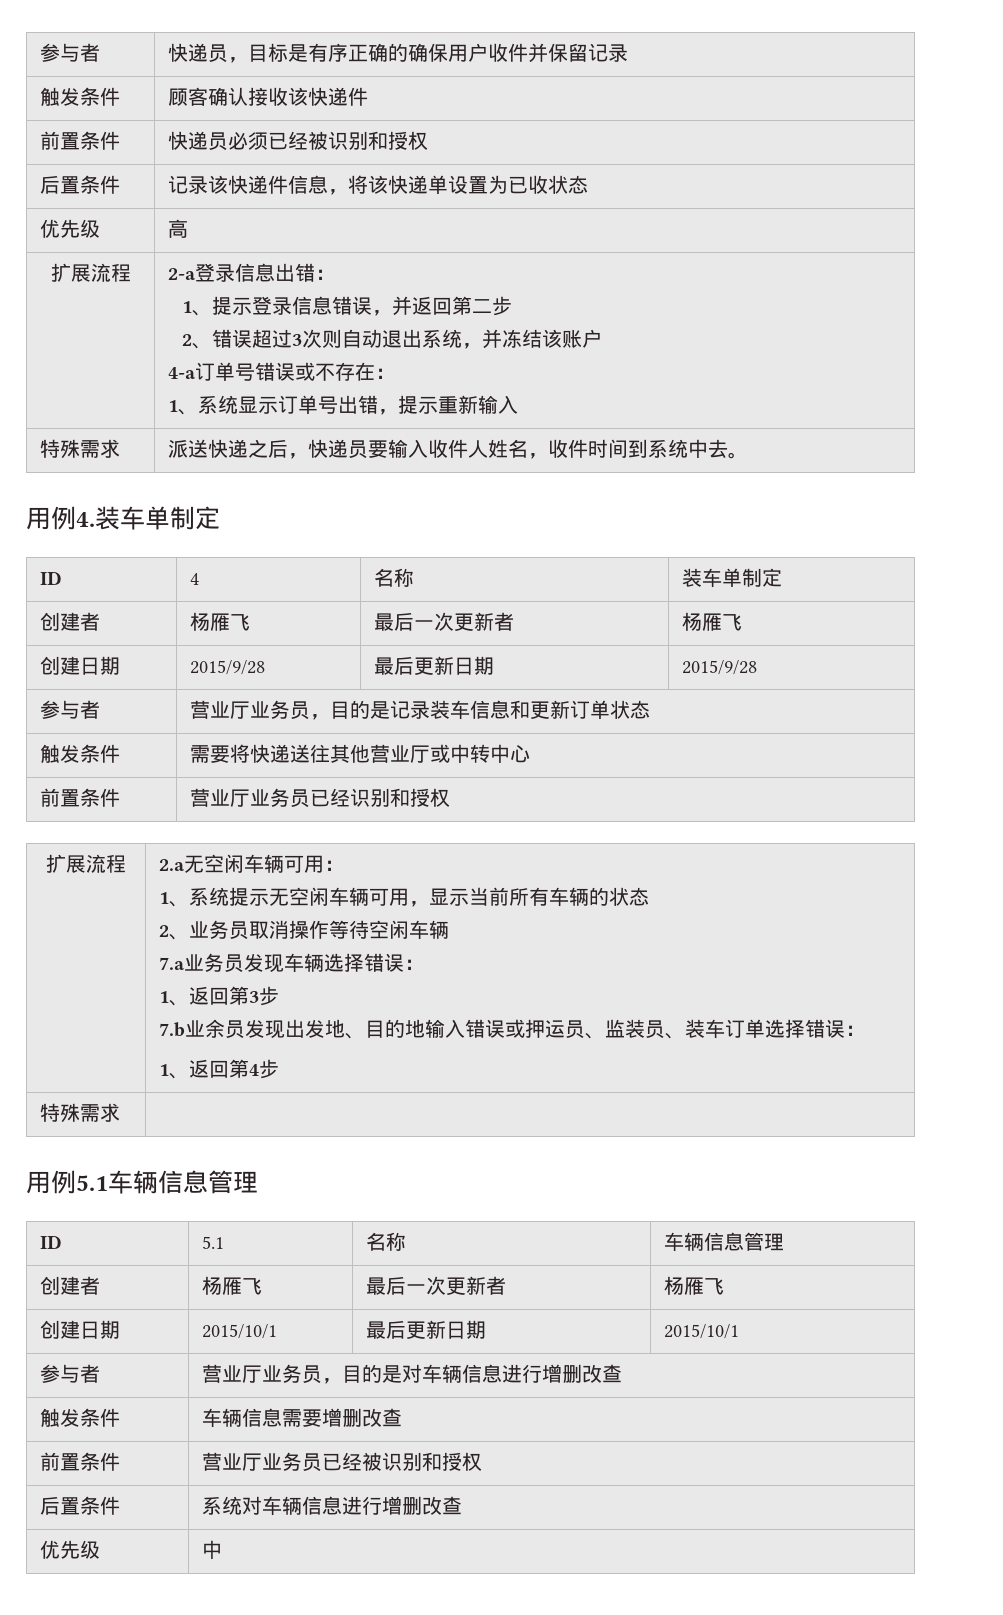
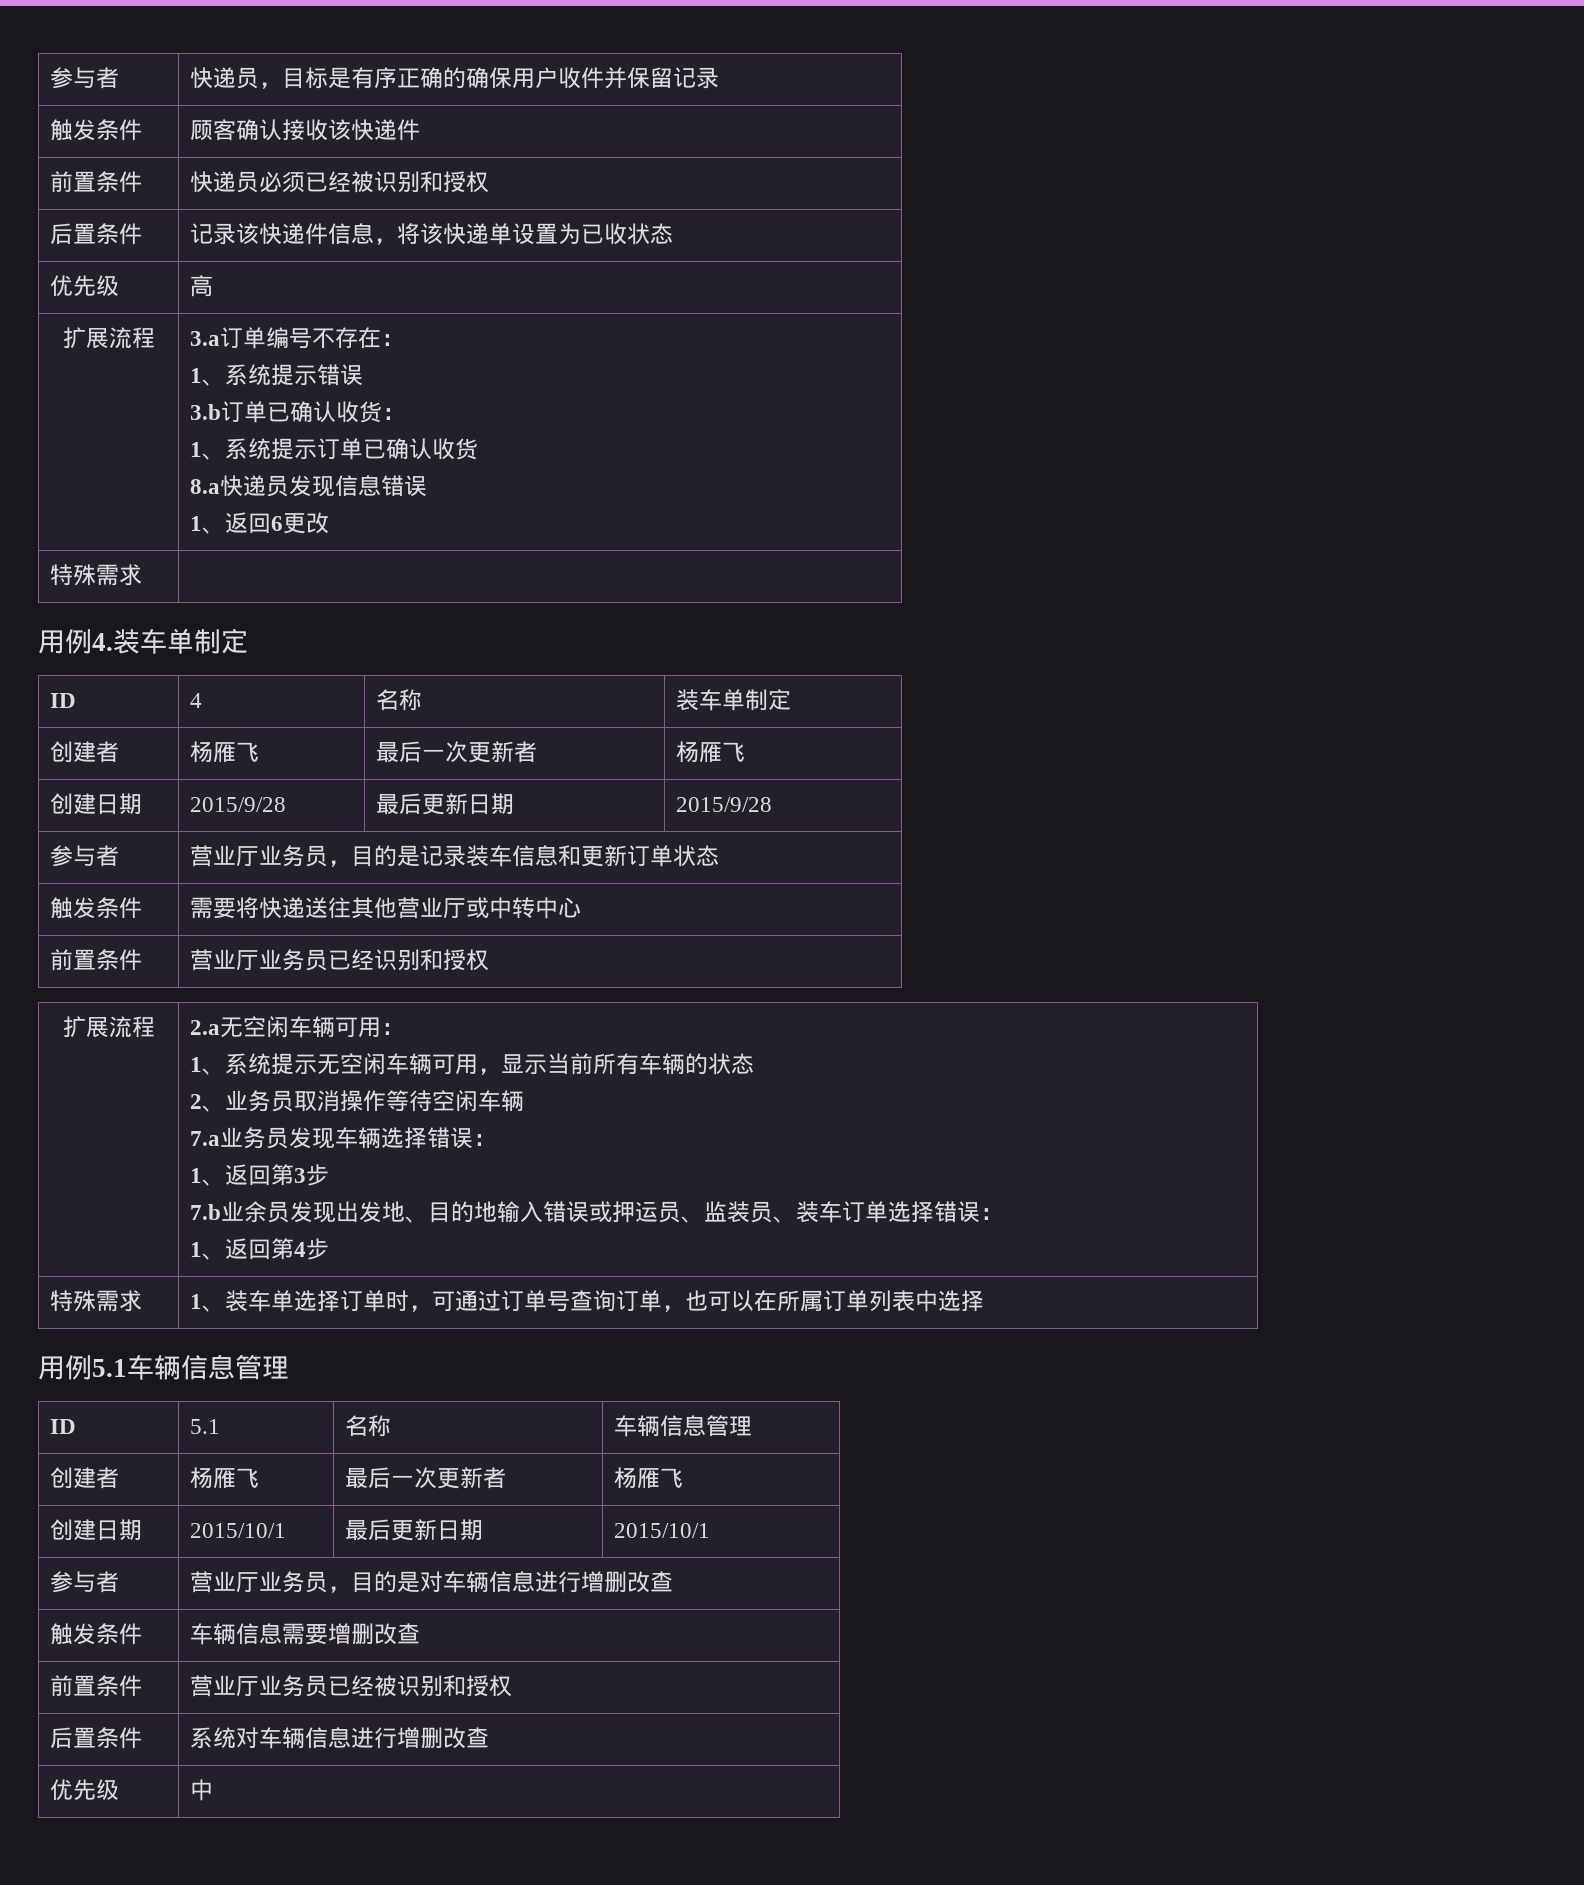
[168,263,336,282] [182,296,513,316] [182,329,603,349] [168,362,316,381] 2-a登录信息出错： // 1、提示登录信息错误，并返回第二步 // 2、错误超过3次则自动退出系统，并冻结该账户 // 4-a订单号错误或 -> [189,327,312,349] 3.a订单编号
[238,395,519,415] [40,439,121,459] [168,439,749,459] 显示订单号出错，提示重新输入 // 特殊需求 | 派送快递之后，快递员要输入收件人姓名，收件时间到系统中去。 -> [270,364,363,386] [189,401,405,423] [189,438,478,460] [189,475,427,497] [189,512,329,534] [49,564,142,586] 提示错误 // 3.b订单已确认收货： // 1、系统提示订单已确认收货 // 8.a快递员发现信息错误 // 1、返回6更改 // 特殊需求 |
(121, 1112) none -> [189,1290,984,1312] 1、装车单选择订单时，可通过订单号查询订单，也可以在所属订单列表中选择

